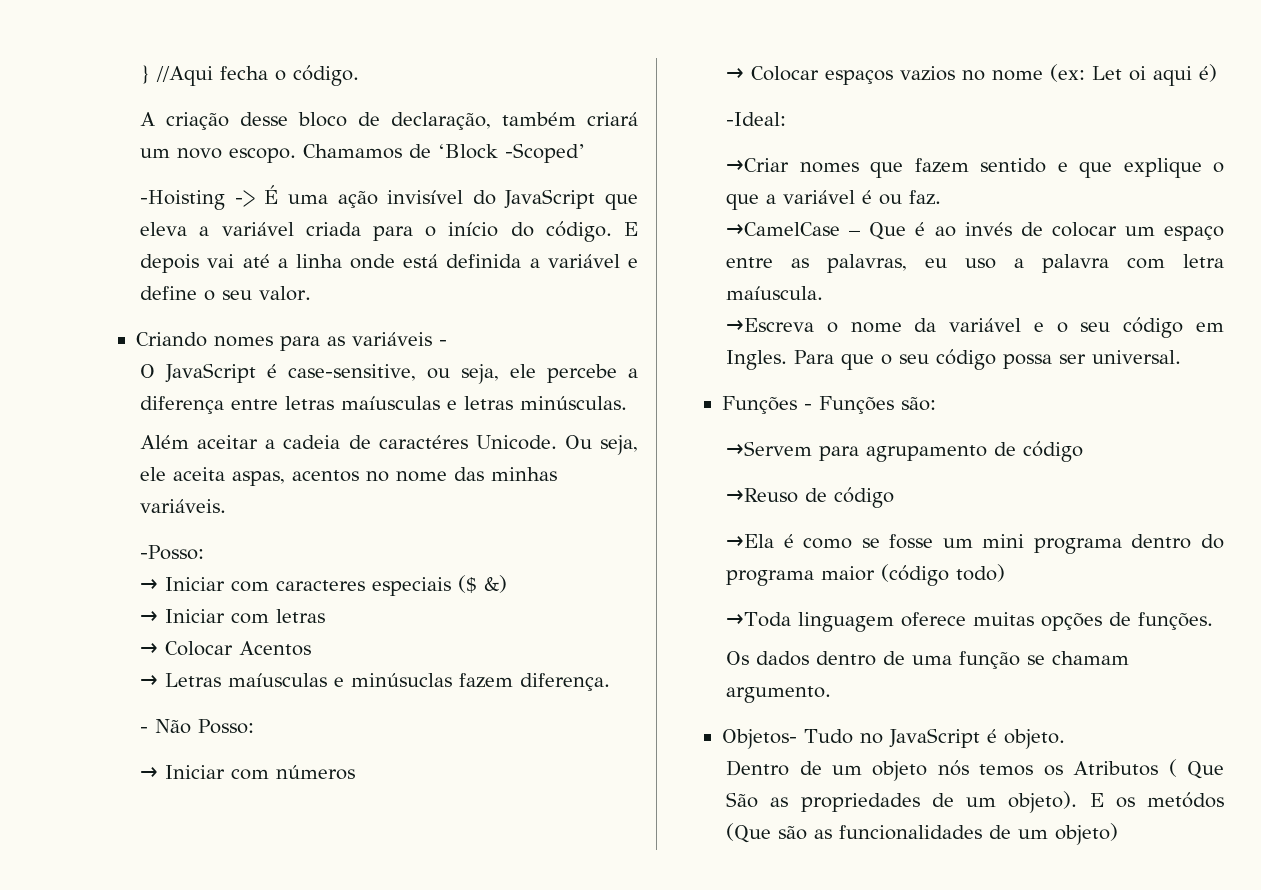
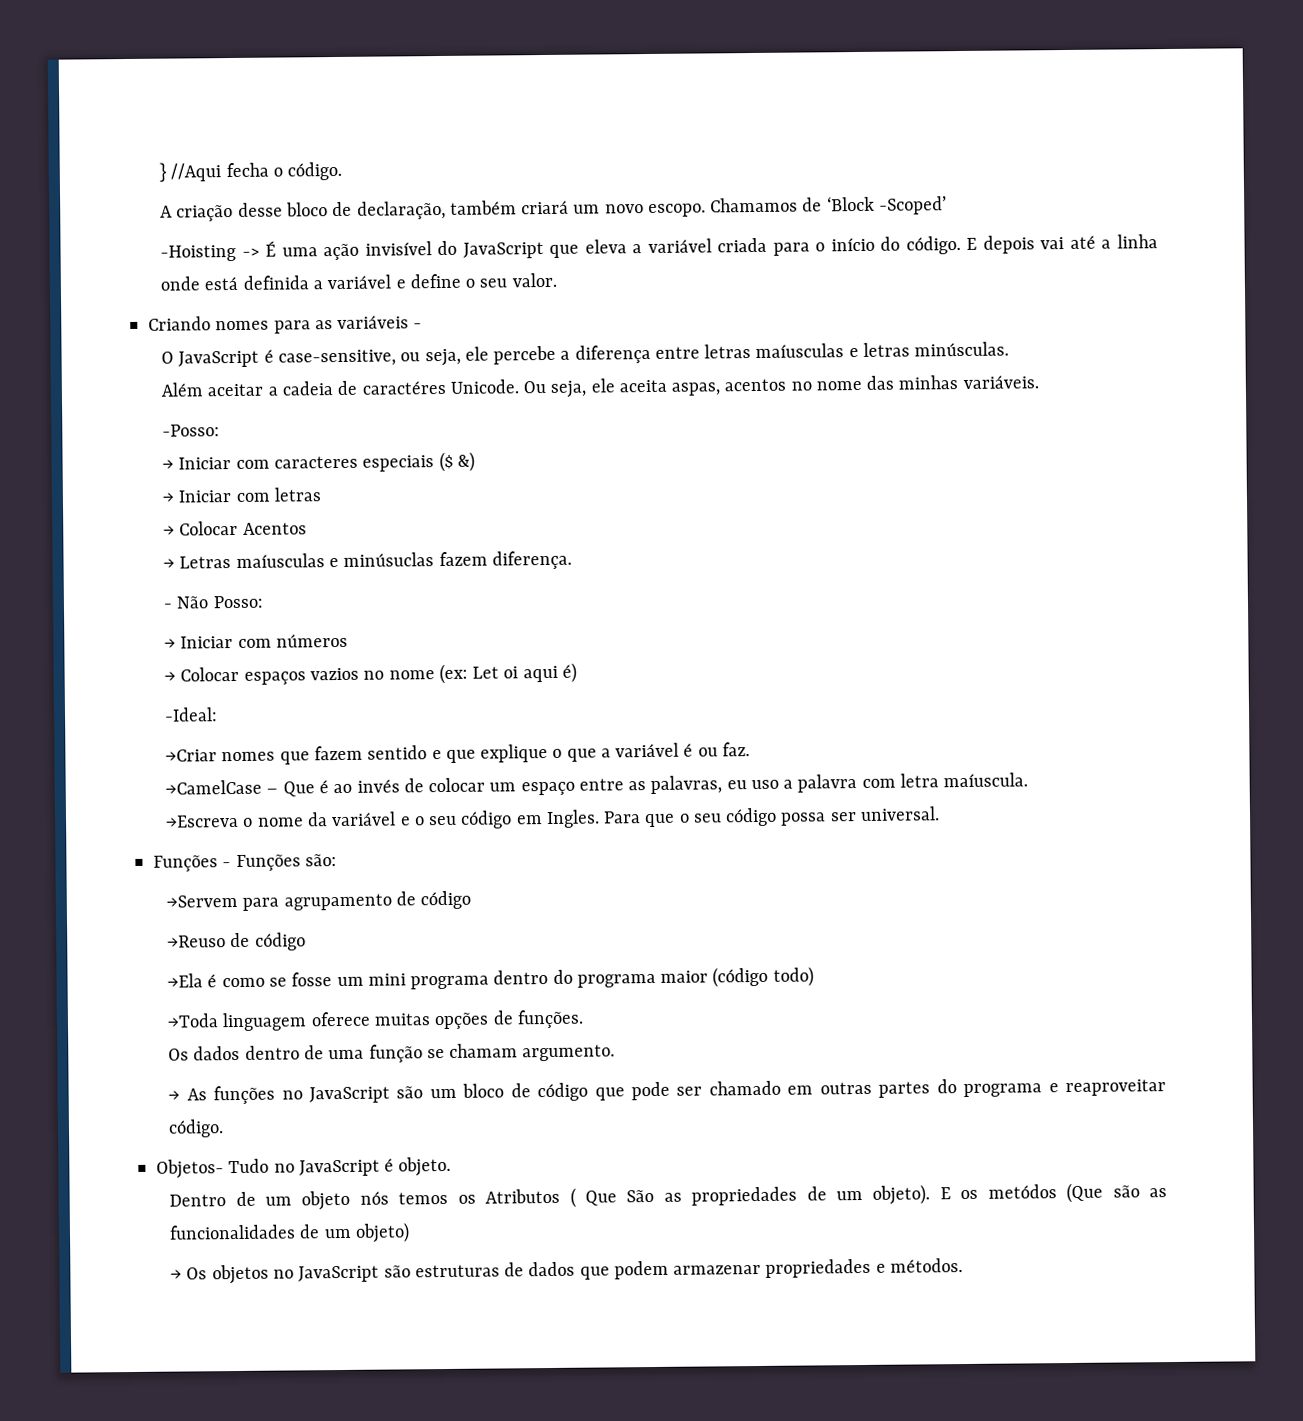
(832, 694) none -> [168,1079,1167,1105] [168,1119,225,1138] // → As funções no JavaScript são um bloco de código que pode ser chamado em outras partes do programa e reaproveitar código.
(1119, 834) none -> [170,1258,963,1285] // → Os objetos no JavaScript são estruturas de dados que podem armazenar propriedades e métodos.

